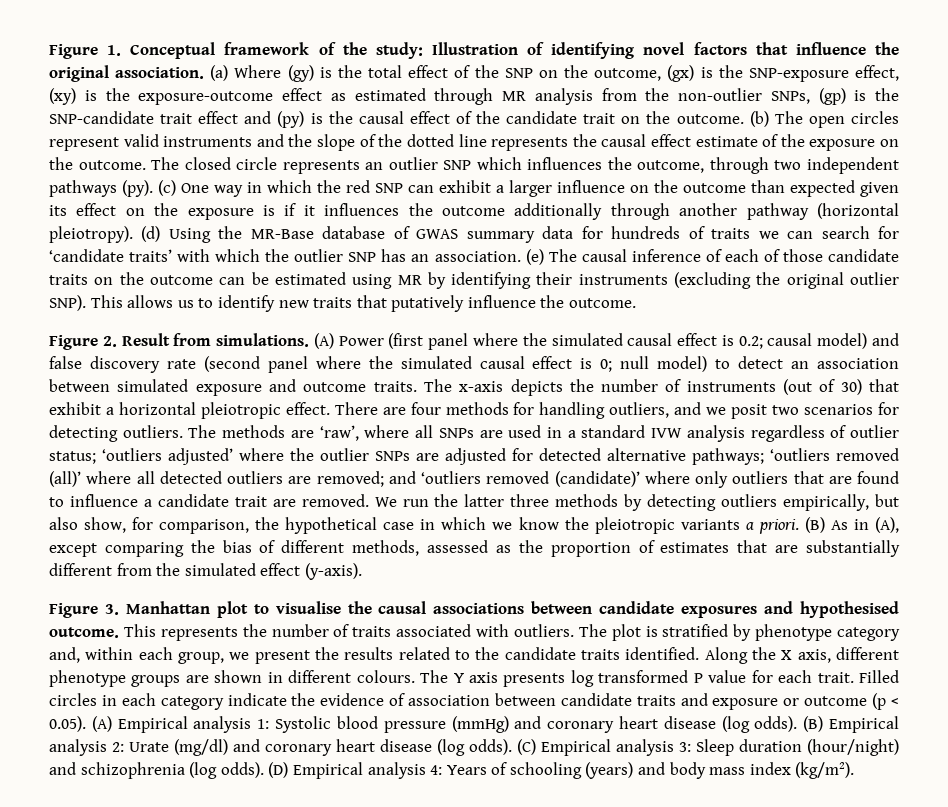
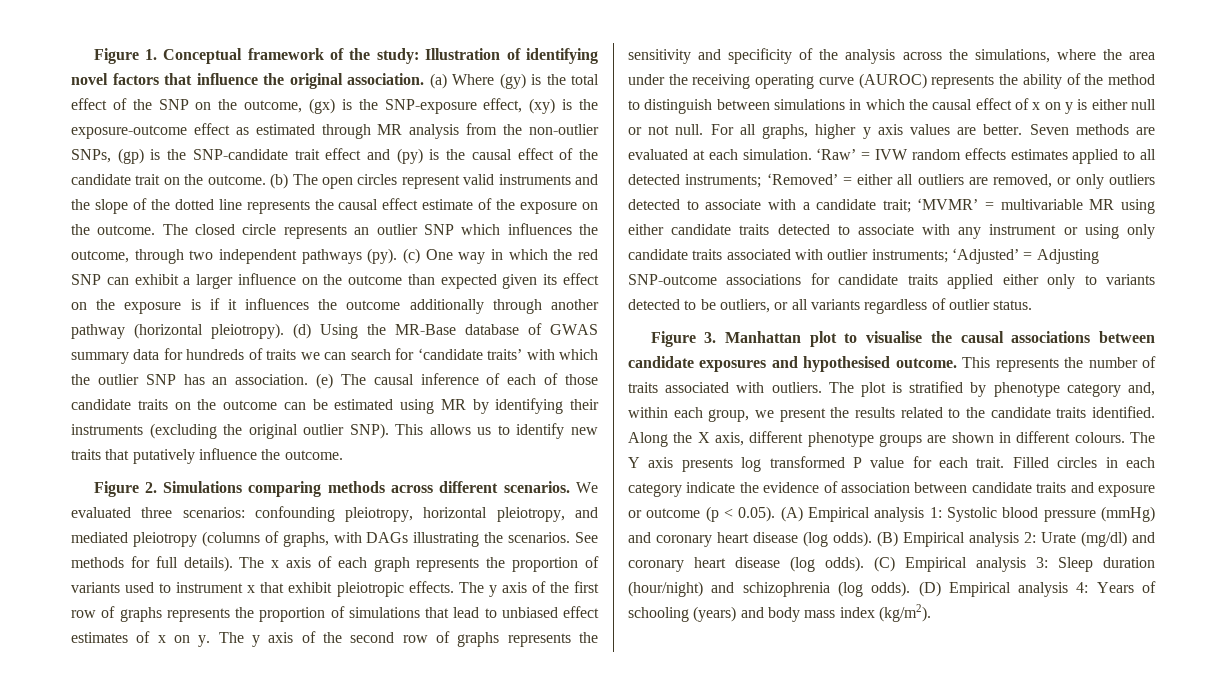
[121,333,900,350] [49,356,899,373] [49,379,899,396] [49,402,899,419] [49,425,899,442] [49,448,899,465] [49,471,899,488] [49,494,899,511] [49,517,900,534] [49,540,901,557] [49,563,362,580] Result from simulations. (A) Power (first panel where the simulated causal effect is 0.2; causal model) and false discovery rate (second panel where the simulated causal effect is 0; null model) to detect an association between simulated exposure and outcome traits. The x-axis depicts the number of instruments (out of 30) that exhibit a horizontal pleiotropic effect. There are four methods for handling outliers, and we posit two scenarios for detecting outliers. The methods are ‘raw’, where all SNPs are used in a standard IVW analysis regardless of outlier status; ‘outliers adjusted’ where the outlier SNPs are adjusted for detected alternative pathways; ‘outliers removed (all)’ where all detected outliers are removed; and ‘outliers removed (candidate)’ where only outliers that are found to influence a candidate trait are removed. We run the latter three methods by detecting outliers empirically, but also show, for comparison, the hypothetical case in which we know the pleiotropic variants a priori. (B) As in (A), except comparing the bias of different methods, assessed as the proportion of estimates that are substantially different from the simulated effect (y-axis). -> [163,481,598,497] [71,506,598,522] [71,531,599,547] [71,556,600,572] [71,581,599,597] [71,606,599,622] [71,631,598,647] [628,48,1156,64] [628,73,1155,89] [628,98,1156,114] [628,124,1155,139] [628,148,1156,164] [628,173,1155,189] [628,198,1155,214] [628,224,1155,239] [628,248,1099,264] [628,273,1155,289] [628,298,1033,314] Simulations comparing methods across different scenarios. We evaluated three scenarios: confounding pleiotropy, horizontal pleiotropy, and mediated pleiotropy (columns of graphs, with DAGs illustrating the scenarios. See methods for full details). The x axis of each graph represents the proportion of variants used to instrument x that exhibit pleiotropic effects. The y axis of the first row of graphs represents the proportion of simulations that lead to unbiased effect estimates of x on y. The y axis of the second row of graphs represents the sensitivity and specificity of the analysis across the simulations, where the area under the receiving operating curve (AUROC) represents the ability of the method to distinguish between simulations in which the causal effect of x on y is either null or not null. For all graphs, higher y axis values are better. Seven methods are evaluated at each simulation. ‘Raw’ = IVW random effects estimates applied to all detected instruments; ‘Removed’ = either all outliers are removed, or only outliers detected to associate with a candidate trait; ‘MVMR’ = multivariable MR using either candidate traits detected to associate with any instrument or using only candidate traits associated with outlier instruments; ‘Adjusted’ = Adjusting SNP-outcome associations for candidate traits applied either only to variants detected to be outliers, or all variants regardless of outlier status.

